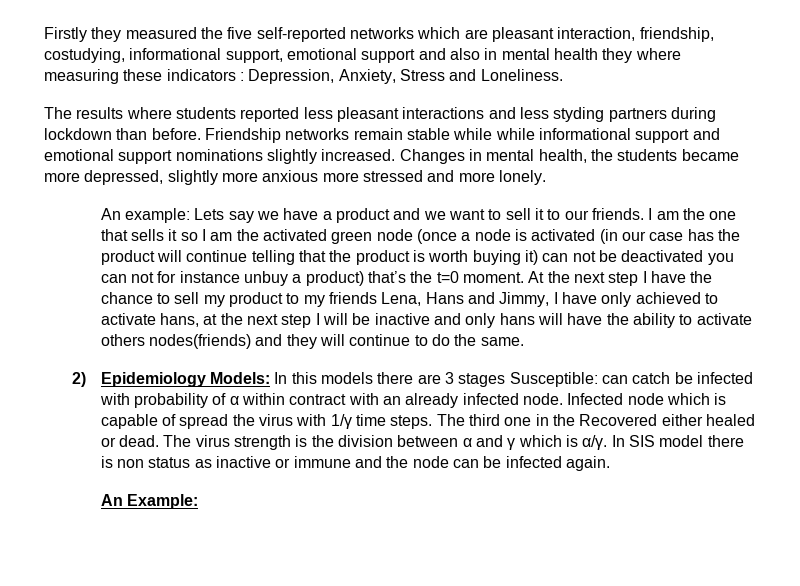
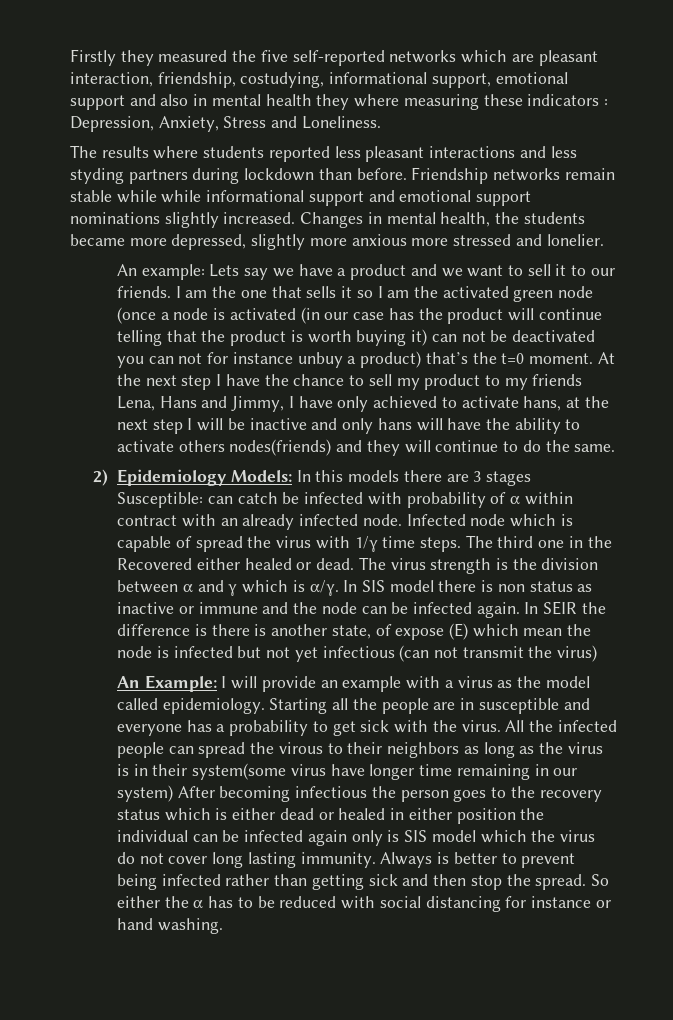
[458,170,546,185] more lonely. -> [546,234,604,246] lonelier.
[100,494,199,509] // An Example: -> [524,601,606,615] [117,623,592,640] [117,645,598,662] [116,675,590,692] [116,698,590,714] [116,720,617,736] [116,742,603,758] [116,763,578,780] [116,785,602,802] [116,808,545,824] [116,830,595,846] [116,852,576,868] [116,874,609,890] [116,896,611,912] [116,918,223,934] In SEIR the difference is there is another state, of expose (E) which mean the node is infected but not yet infectious (can not transmit the virus) // An Example: I will provide an example with a virus as the model called epidemiology. Starting all the people are in susceptible and everyone has a probability to get sick with the virus. All the infected people can spread the virous to their neighbors as long as the virus is in their system(some virus have longer time remaining in our system) After becoming infectious the person goes to the recovery status which is either dead or healed in either position the individual can be infected again only is SIS model which the virus do not cover long lasting immunity. Always is better to prevent being infected rather than getting sick and then stop the spread. So either the α has to be reduced with social distancing for instance or hand washing.

